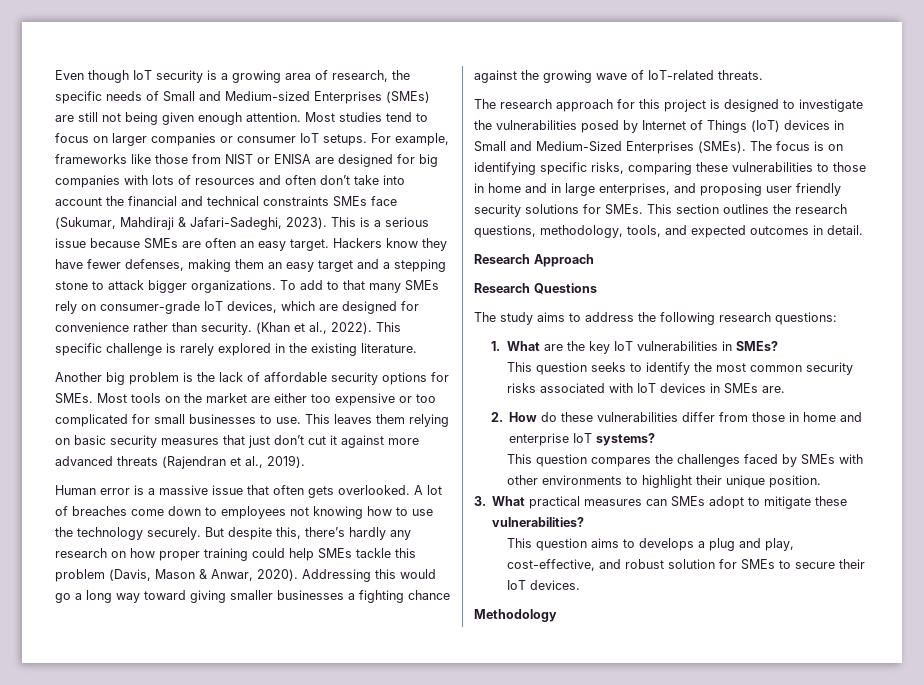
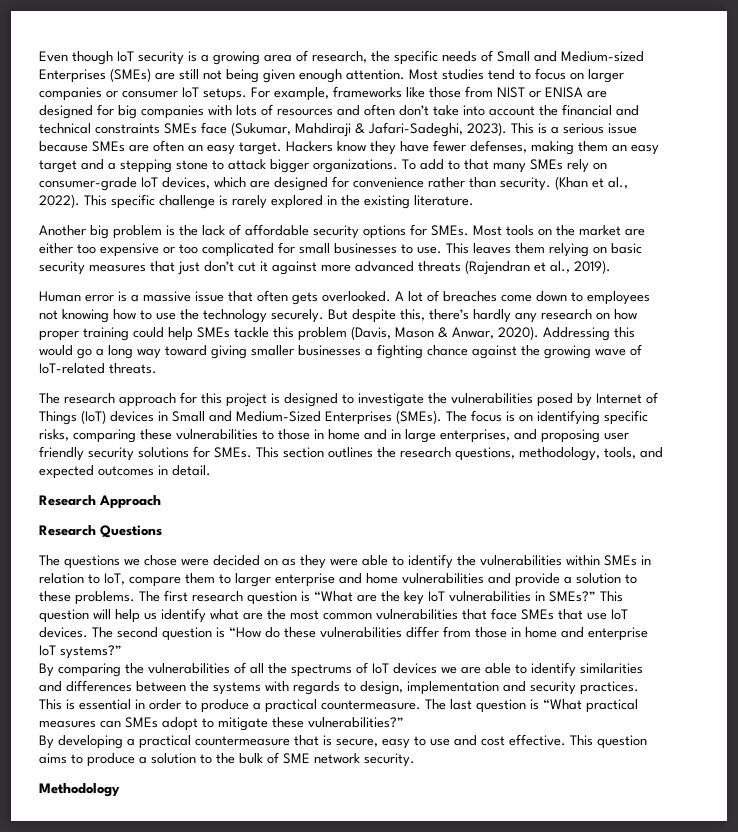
[500,312,837,325] [490,341,541,351] study aims to address the following research questions: // 1. What -> [64,554,651,569] [39,573,637,587] [39,590,353,605] questions we chose were decided on as they were able to identify the vulnerabilities within SMEs in relation to IoT, compare them to larger enterprise and home vulnerabilities and provide a solution to these problems. The first research question is “What
[736,341,779,351] [507,362,854,375] [507,383,786,394] [490,412,537,422] SMEs? // This question seeks to identify the most common security risks associated with IoT devices in SMEs are. // 2. How -> [549,591,623,602] [39,608,628,623] [39,627,261,641] SMEs?” This question will help us identify what are the most common vulnerabilities that face SMEs that use IoT devices. The second question is “How
[595,433,655,446] [507,454,864,467] [507,475,822,488] [474,496,526,506] systems? // This question compares the challenges faced by SMEs with other environments to highlight their unique position. // 3. What -> [60,645,122,659] [39,662,643,677] [39,680,639,695] [39,699,582,713] systems?” // By comparing the vulnerabilities of all the spectrums of IoT devices we are able to identify similarities and differences between the systems with regards to design, implementation and security practices. This is essential in order to produce a practical countermeasure. The last question is “What
[492,517,585,527] [507,538,795,551] [507,559,866,571] [507,580,581,590] vulnerabilities? // This question aims to develops a plug and play, cost-effective, and robust solution for SMEs to secure their IoT devices. -> [308,717,404,728] [39,734,647,749] [39,752,415,767] vulnerabilities?” // By developing a practical countermeasure that is secure, easy to use and cost effective. This question aims to produce a solution to the bulk of SME network security.

